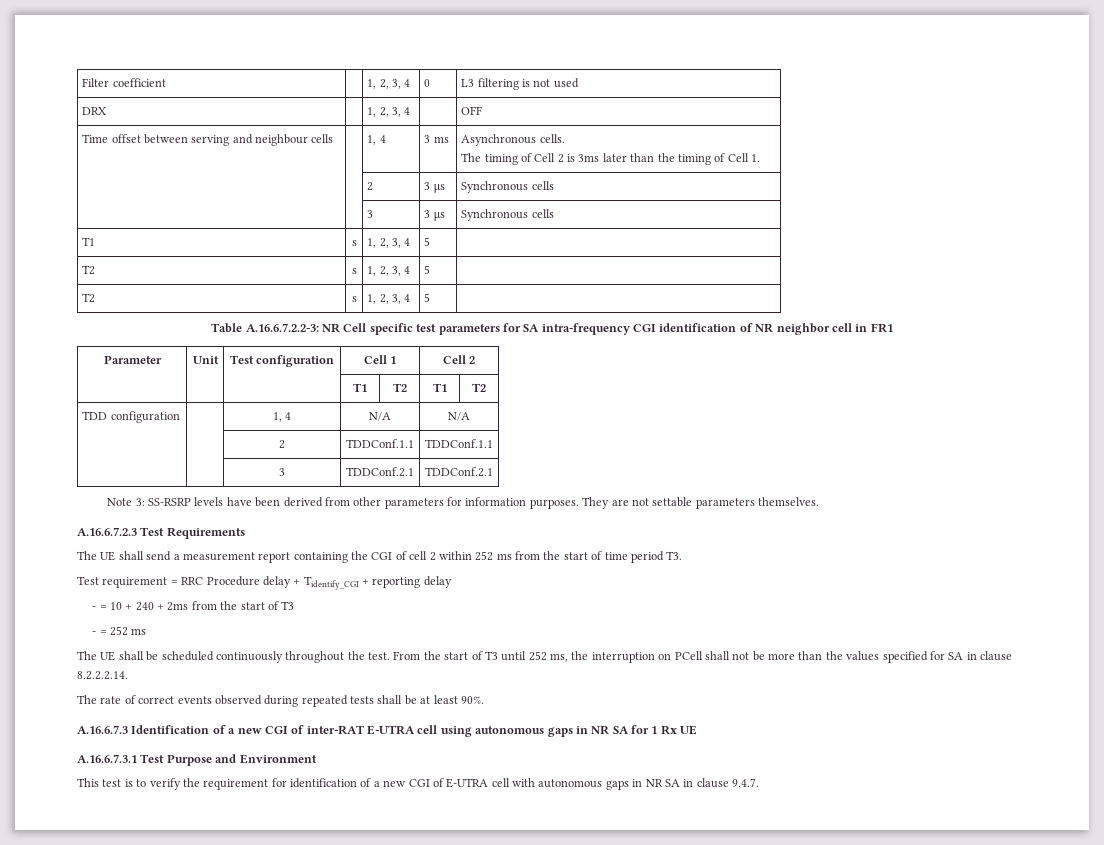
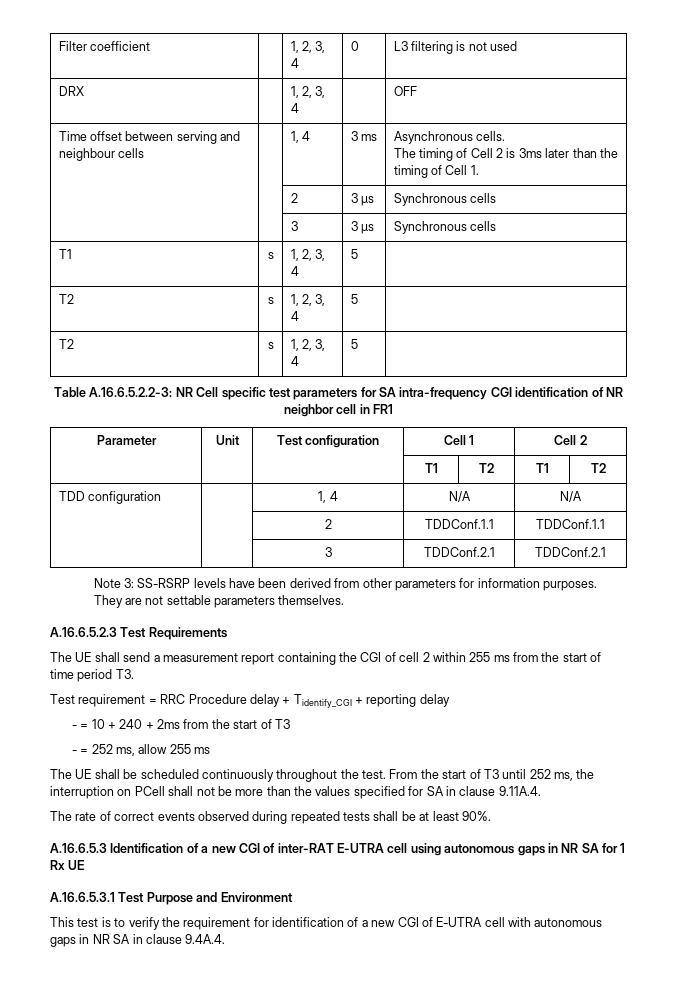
[245,323,319,332] A.16.6.7.2.2-3: -> [89,387,173,397] A.16.6.5.2.2-3:
[77,527,137,536] A.16.6.7.2.3 -> [50,627,117,637] A.16.6.5.2.3
[475,551,494,561] 252 -> [469,652,491,662] 255
(128, 631) none -> [115,744,191,756] ms, allow 255
[77,671,128,680] 8.2.2.2.14. -> [498,786,541,796] 9.11A.4.
[77,725,128,734] A.16.6.7.3 -> [50,843,107,853] A.16.6.5.3
[77,754,137,763] A.16.6.7.3.1 -> [50,892,115,902] A.16.6.5.3.1
[732,778,759,787] 9.4.7. -> [185,934,226,944] 9.4A.4.

